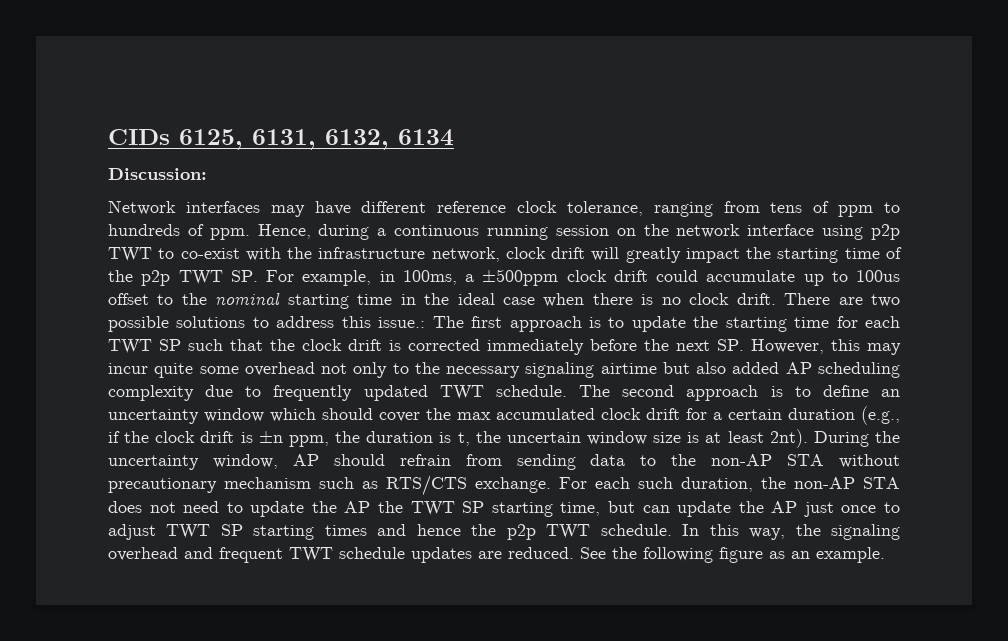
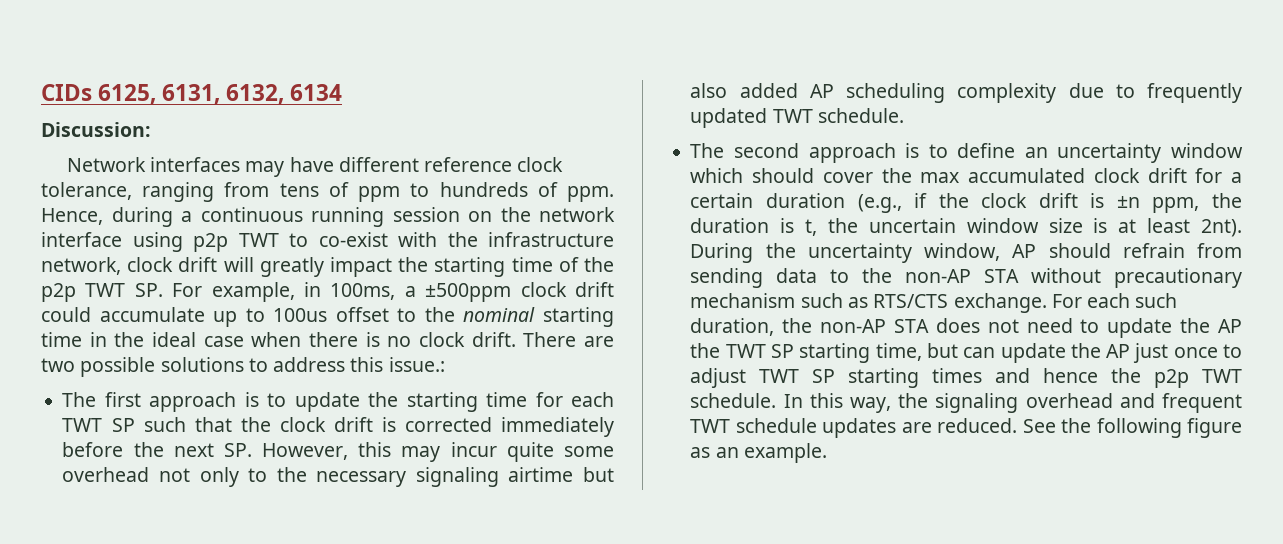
(426, 322) none -> (445, 364) //
(567, 391) none -> (904, 115) //

